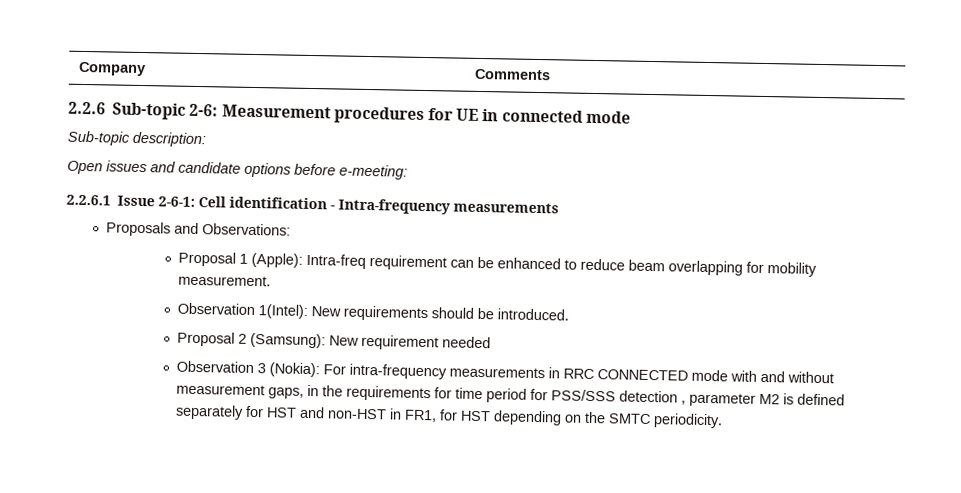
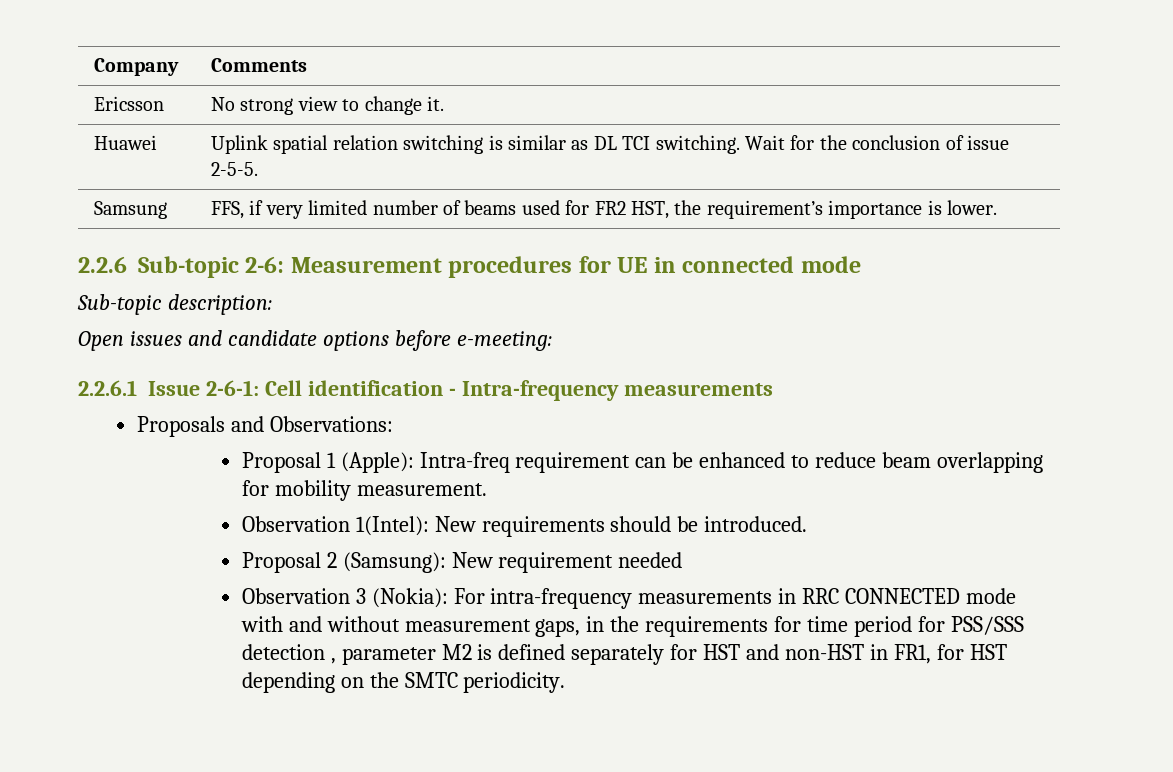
(551, 74) none -> [94,96,165,111] [211,96,445,115] [94,135,158,150] [211,135,1010,154] [211,162,259,176] [94,201,168,219] [211,200,998,219] // Ericsson | No strong view to change it. // Huawei | Uplink spatial relation switching is similar as DL TCI switching. Wait for the conclusion of issue 2-5-5. // Samsung | FFS, if very limited number of beams used for FR2 HST, the requirement’s importance is lower.

